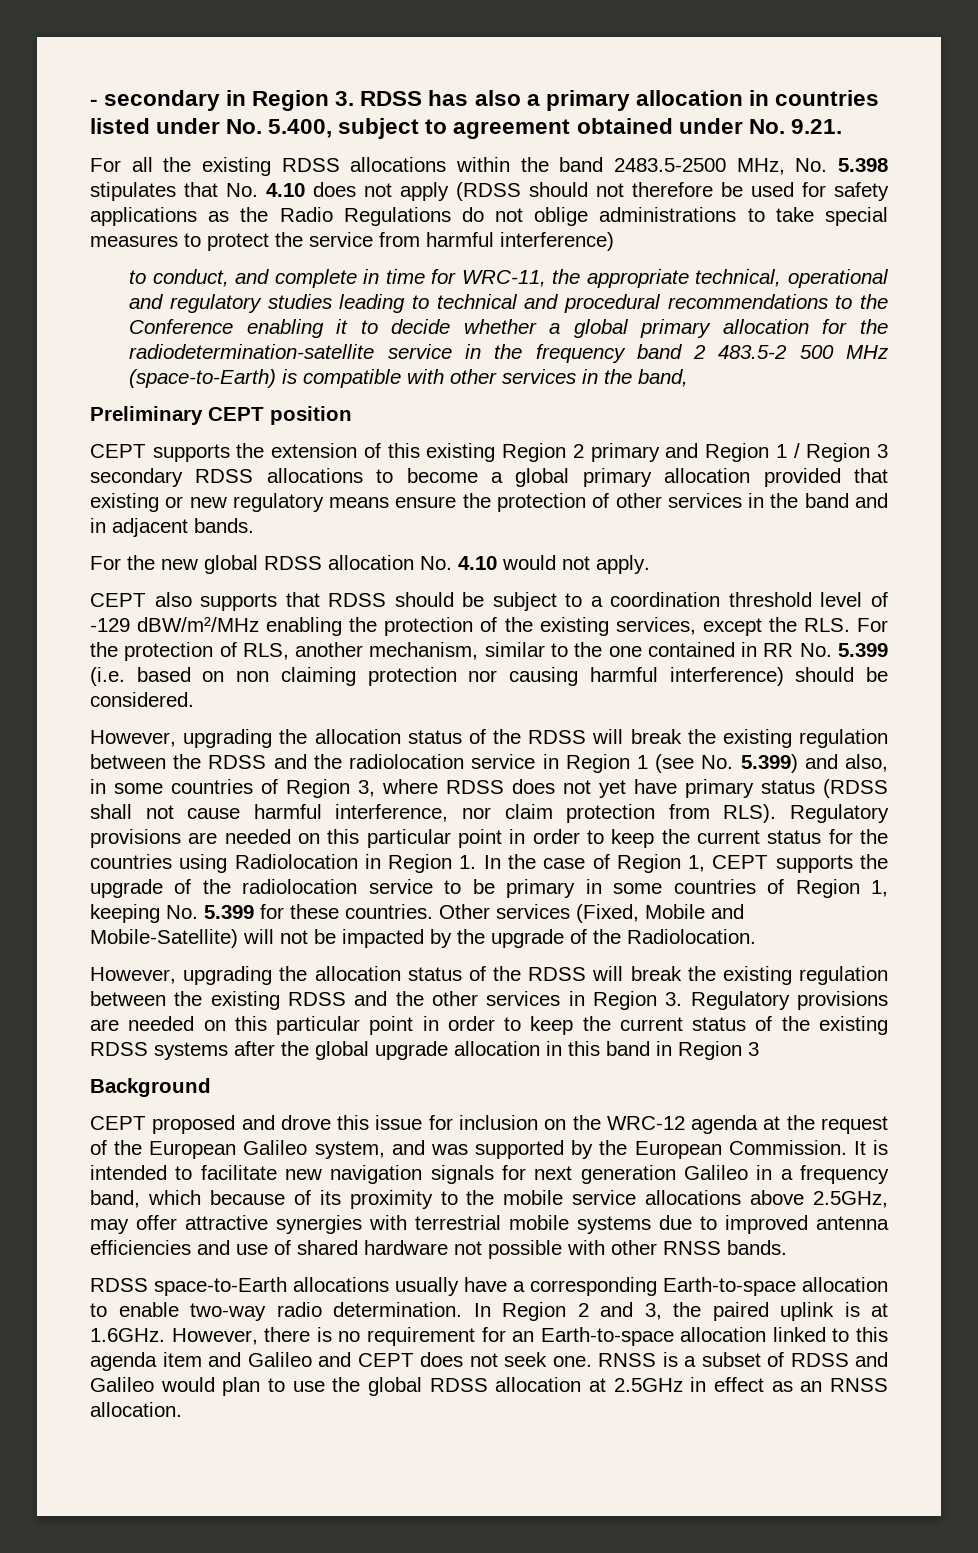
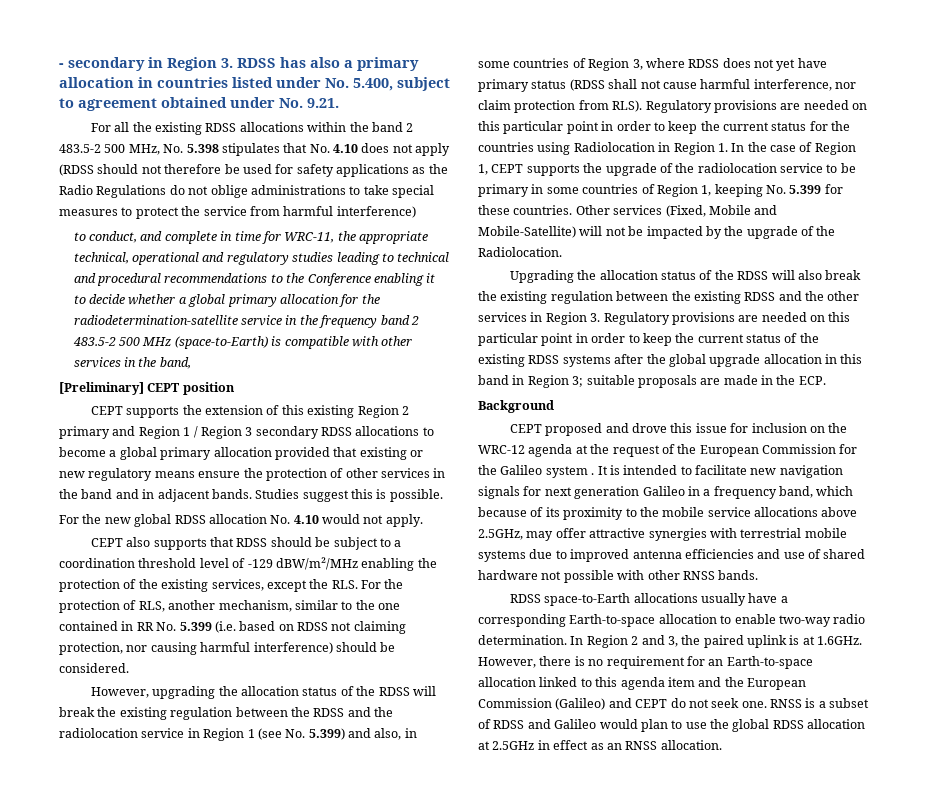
[614,158,726,172] 2483.5-2500 -> [406,123,414,132] [59,144,126,153] 2 483.5-2 500
[90,406,203,425] Preliminary -> [59,382,144,395] [Preliminary]
(254, 525) none -> [255,489,443,502] Studies suggest this is possible.
[236,667,457,686] non claiming protection -> [297,621,406,634] [59,642,123,655] RDSS not claiming protection,
[90,966,624,985] However, upgrading the allocation status of the RDSS will -> [509,270,822,283] Upgrading the allocation status of the RDSS will also
[748,1042,759,1056] 3 -> [572,375,826,388] 3; suitable proposals are made in the ECP.
[243,1140,847,1159] Galileo system, and was supported by the European Commission. -> [762,444,858,454] [478,465,595,478] Commission for the Galileo system .
[247,1352,312,1367] Galileo -> [724,677,806,690] [478,698,606,710] the European Commission (Galileo)
[420,1352,463,1367] does -> [670,698,686,708] do

